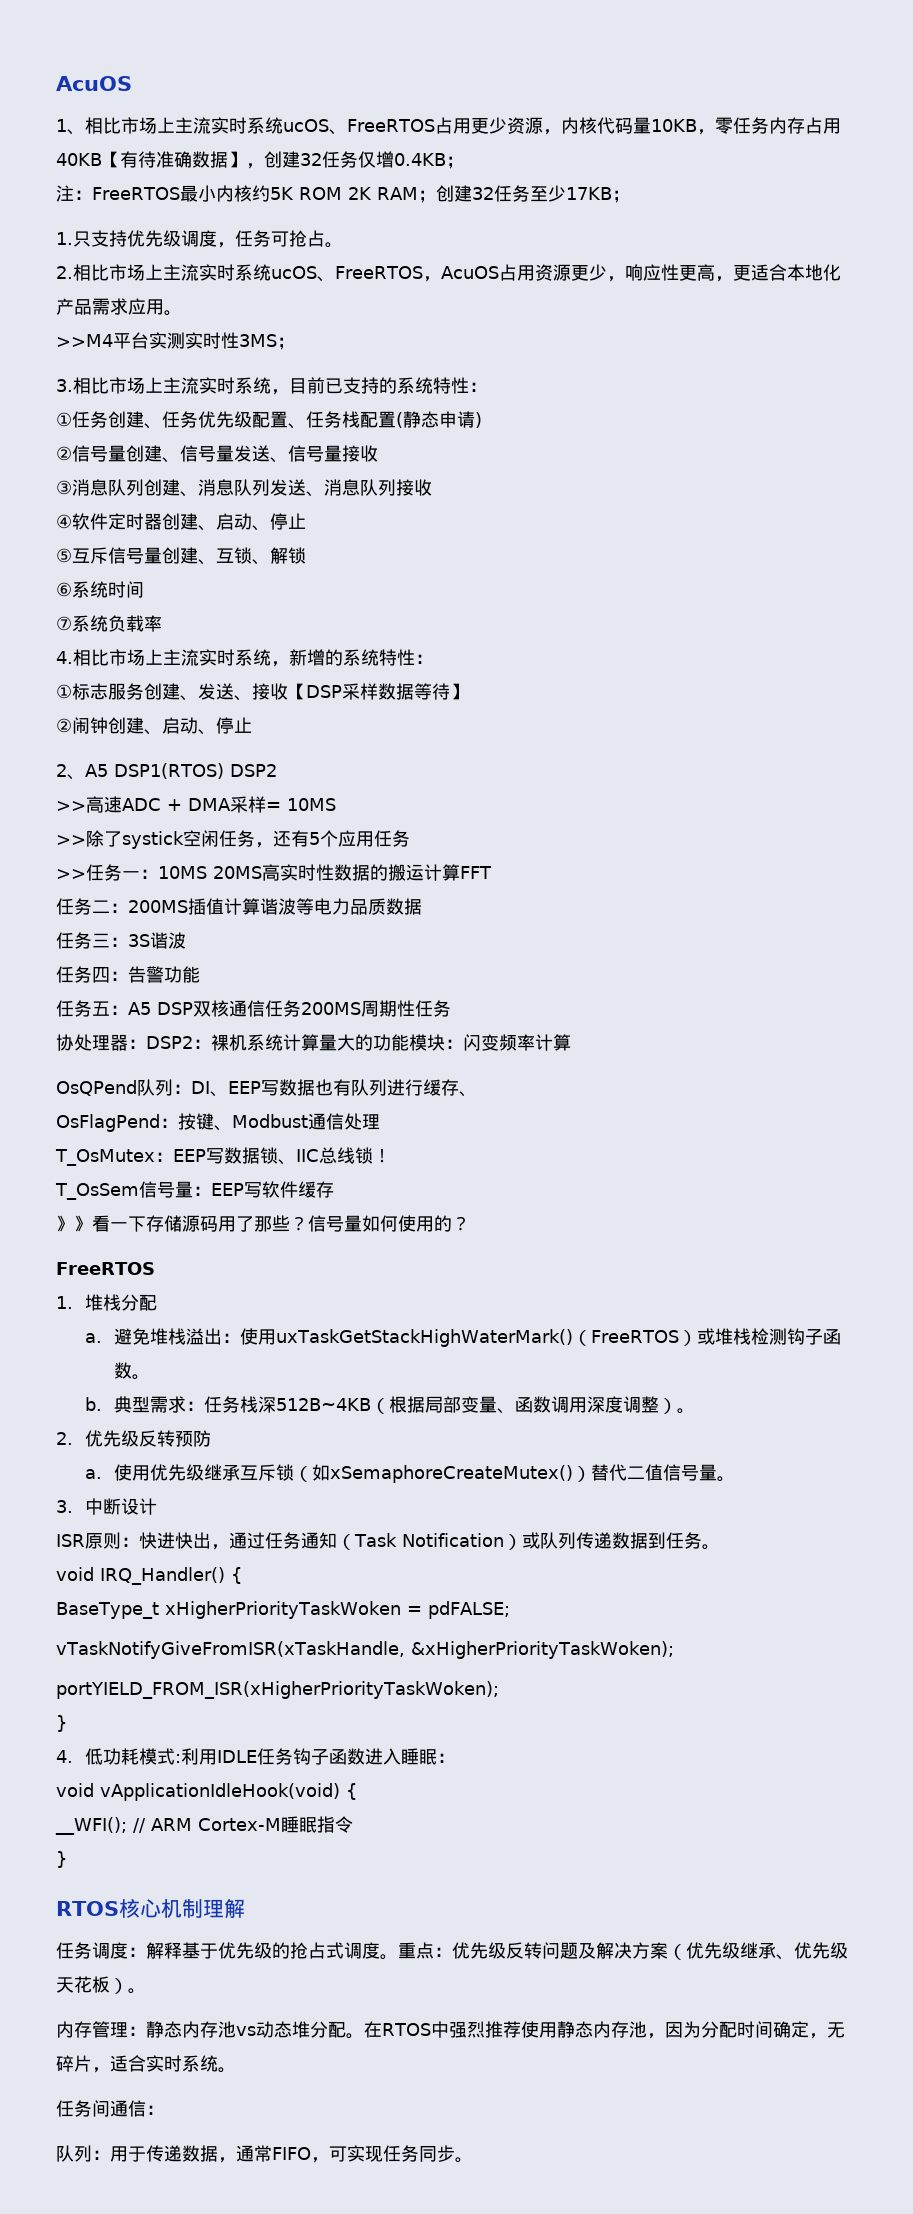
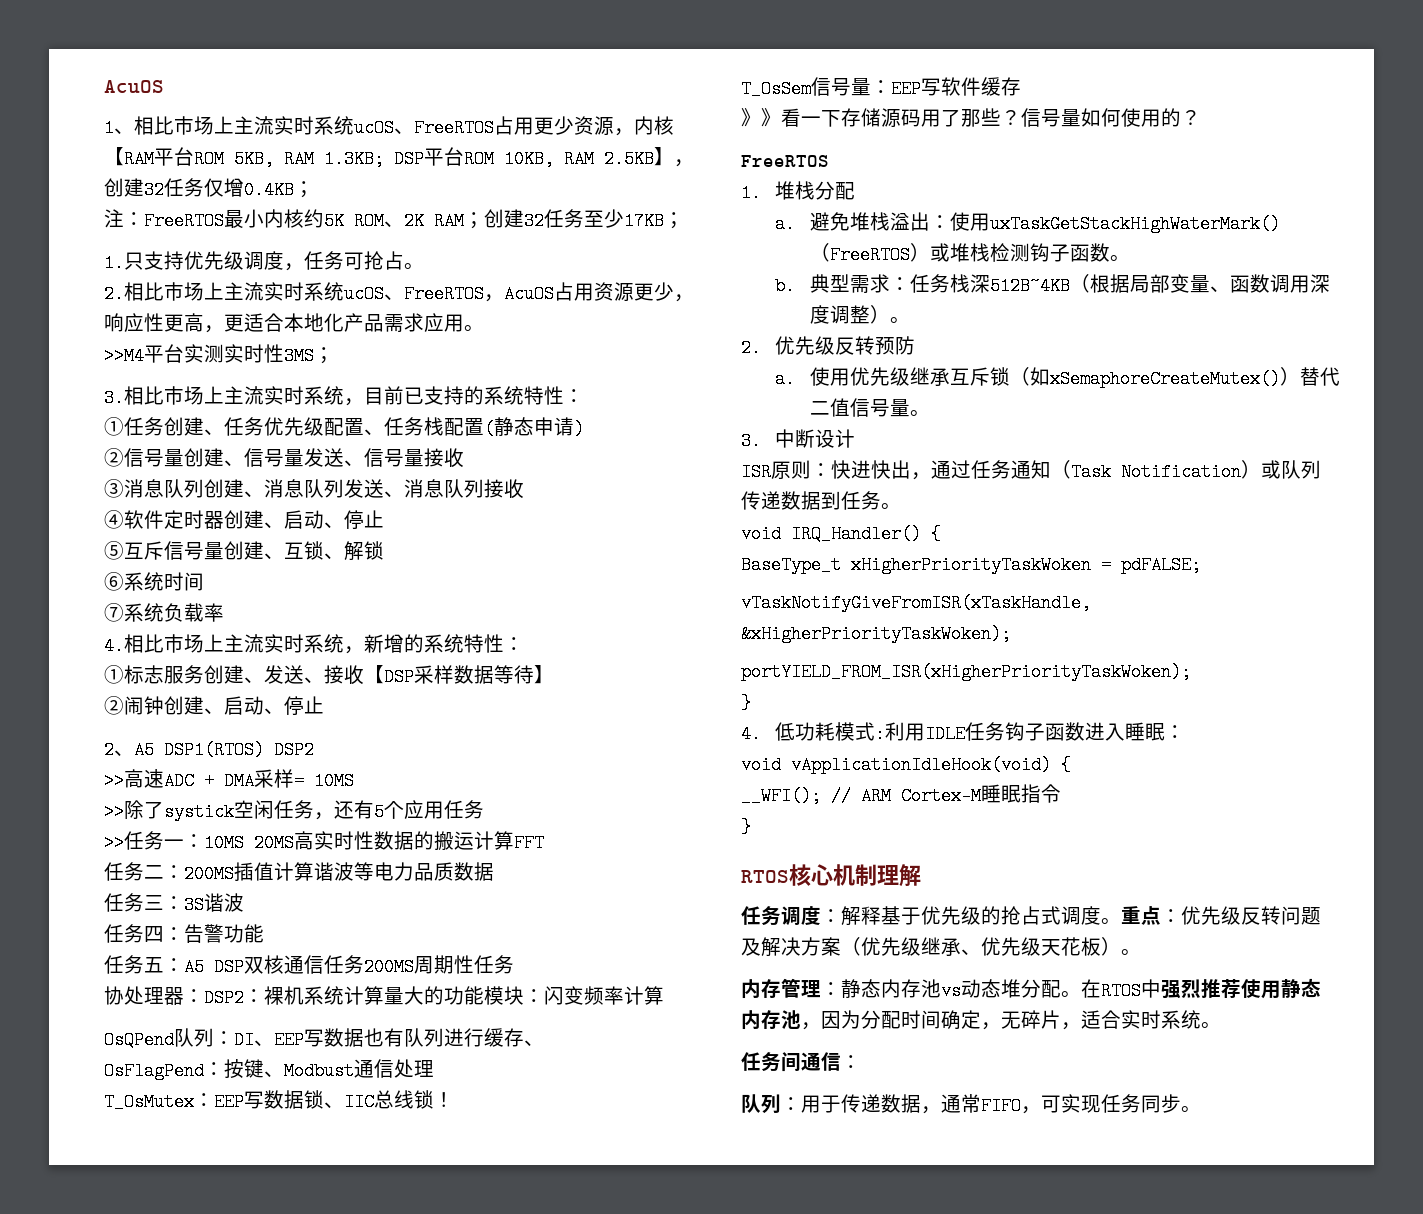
[596,117,841,135] [56,151,228,168] 代码量10KB，零任务内存占用40KB【有待准确数据 -> [104,147,654,168] 【RAM平台ROM 5KB, RAM 1.3KB; DSP平台ROM 10KB, RAM 2.5KB
(342, 193) none -> [384,221,404,227] 、

